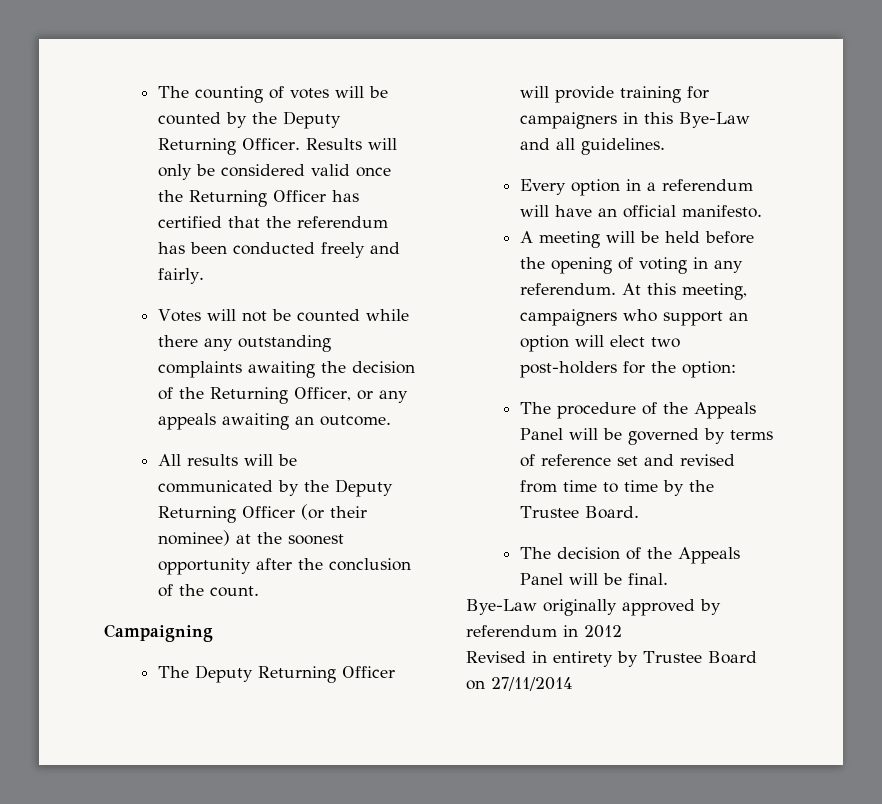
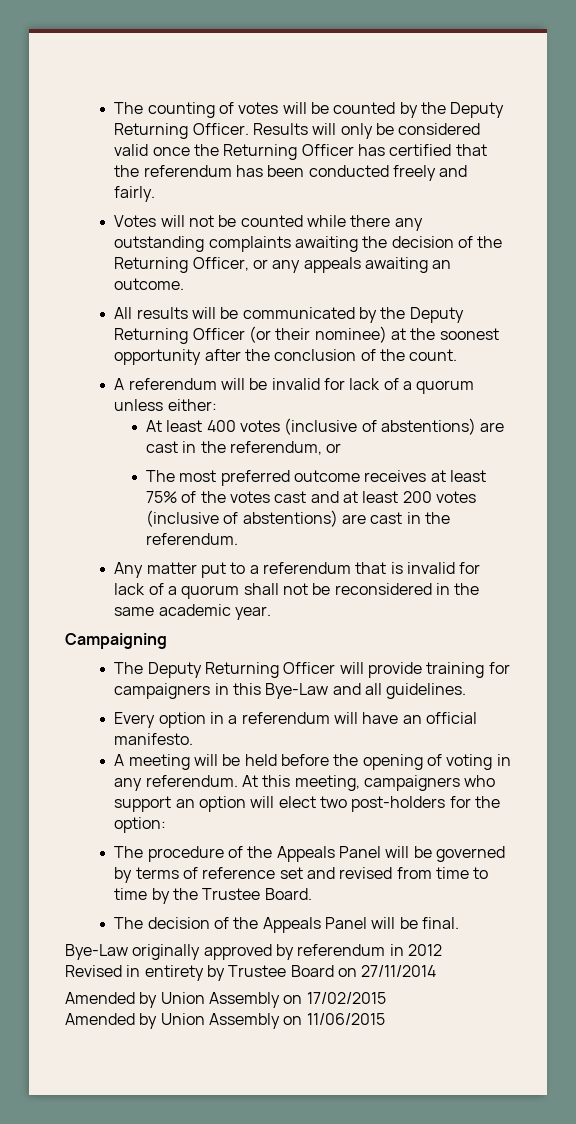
(260, 591) none -> [114,378,475,394] [114,399,217,411] [146,418,505,435] [146,441,342,455] [146,470,487,486] [146,491,476,503] [146,510,451,527] [146,533,239,545] [114,562,481,578] [114,583,480,599] [114,604,271,620] // A referendum will be invalid for lack of a quorum unless either: // At least 400 votes (inclusive of abstentions) are cast in the referendum, or // The most preferred outcome receives at least 75% of the votes cast and at least 200 votes (inclusive of abstentions) are cast in the referendum. // Any matter put to a referendum that is invalid for lack of a quorum shall not be reconsidered in the same academic year.
(573, 684) none -> [65,992,386,1008] [65,1013,385,1029] // Amended by Union Assembly on 17/02/2015 // Amended by Union Assembly on 11/06/2015

